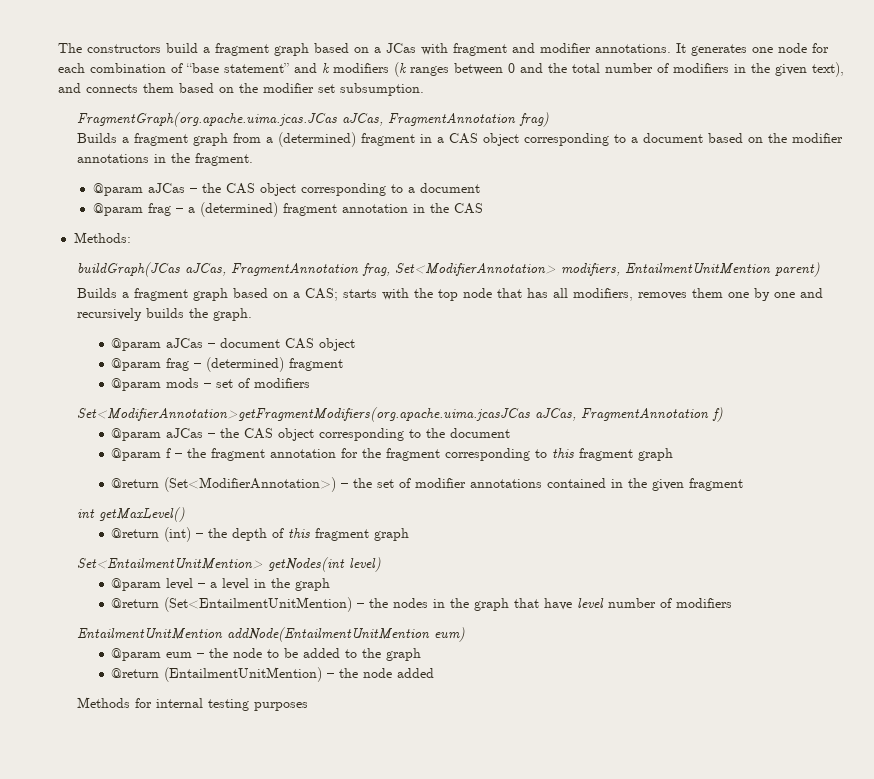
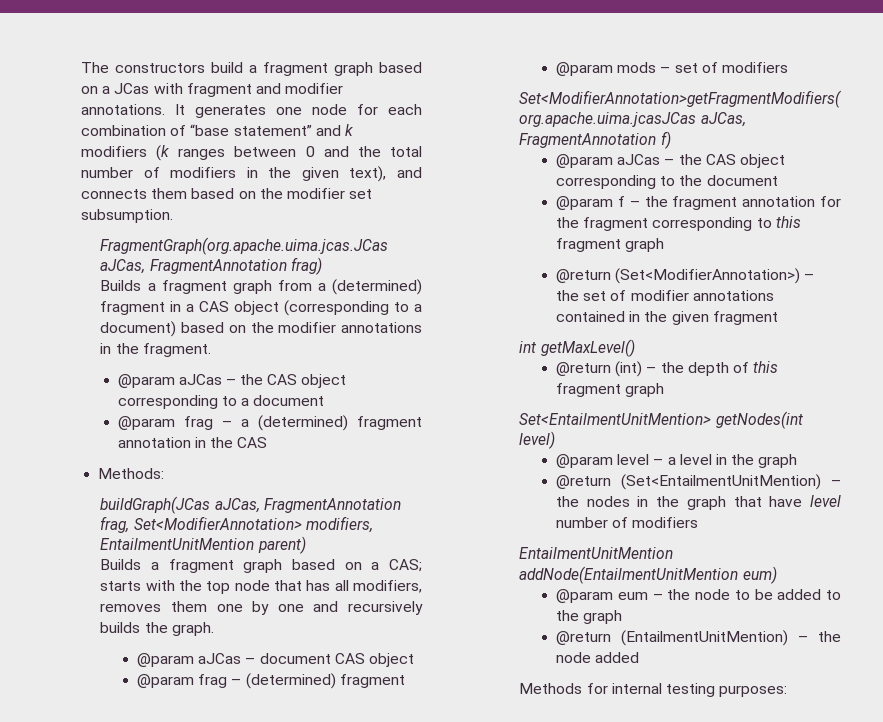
[524,133,704,146] corresponding to a document -> [284,300,423,316] [100,321,177,337] (corresponding to a document)
[254,702,309,711] purposes -> [719,685,788,697] purposes:

